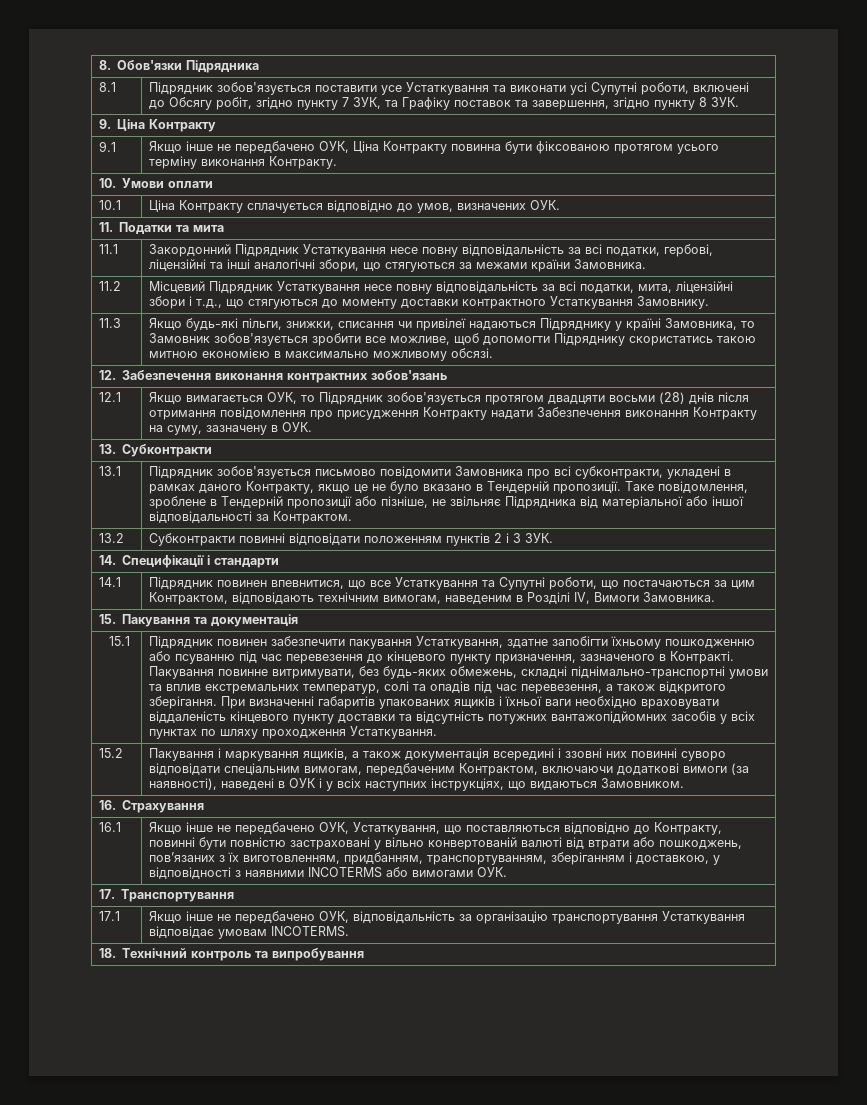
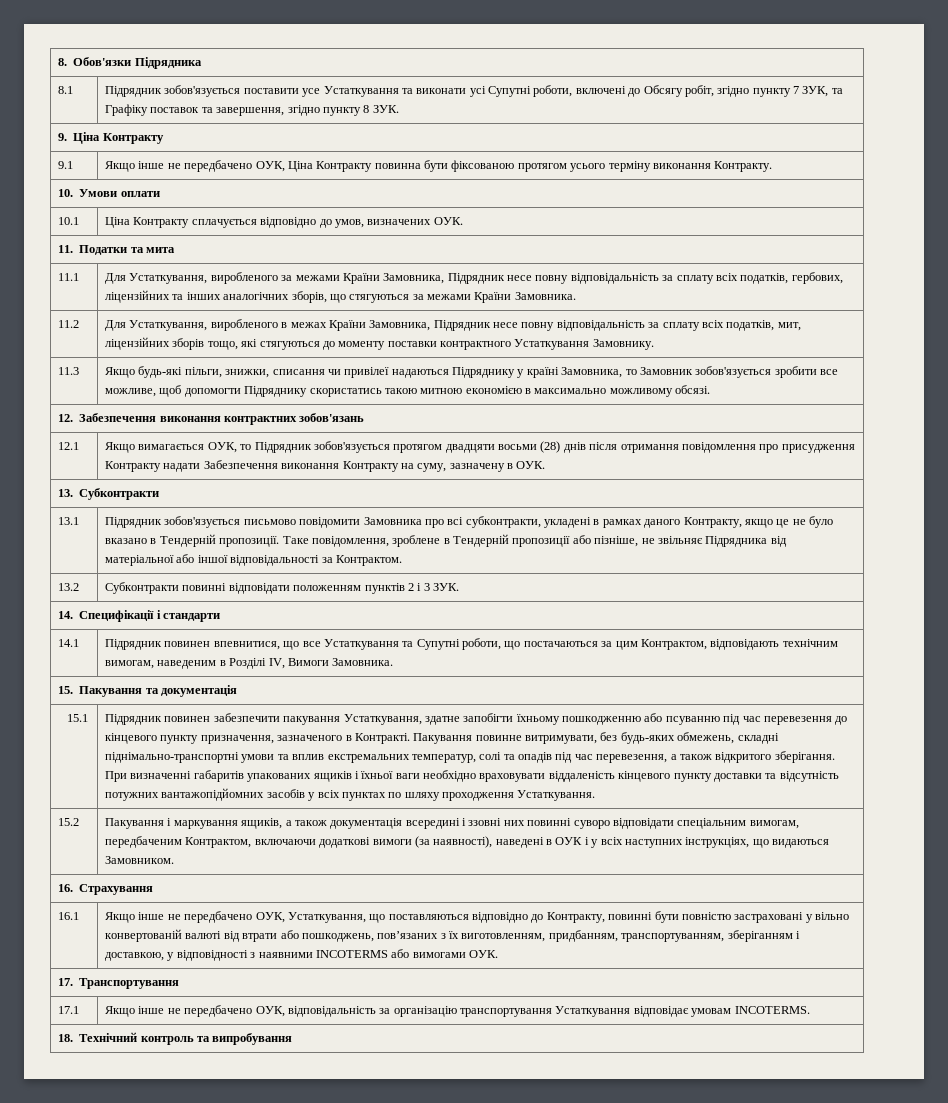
[148,244,713,257] [148,259,359,272] Закордонний Підрядник Устаткування несе повну відповідальність за всі податки, гербові, ліцензійні та інші аналогічні збори, -> [105,272,843,284] [105,290,327,303] Для Устаткування, виробленого за межами Країни Замовника, Підрядник несе повну відповідальність за сплату всіх податків, гербових, ліцензійних та інших аналогічних зборів,
[530,259,570,272] країни -> [474,292,512,303] Країни
[148,281,733,294] [148,296,244,309] Місцевий Підрядник Устаткування несе повну відповідальність за всі податки, мита, ліцензійні збори і т.д., що -> [105,319,801,331] [105,337,258,350] Для Устаткування, виробленого в межах Країни Замовника, Підрядник несе повну відповідальність за сплату всіх податків, мит, ліцензійних зборів тощо, які
[400,299,458,308] доставки -> [387,341,437,347] поставки

